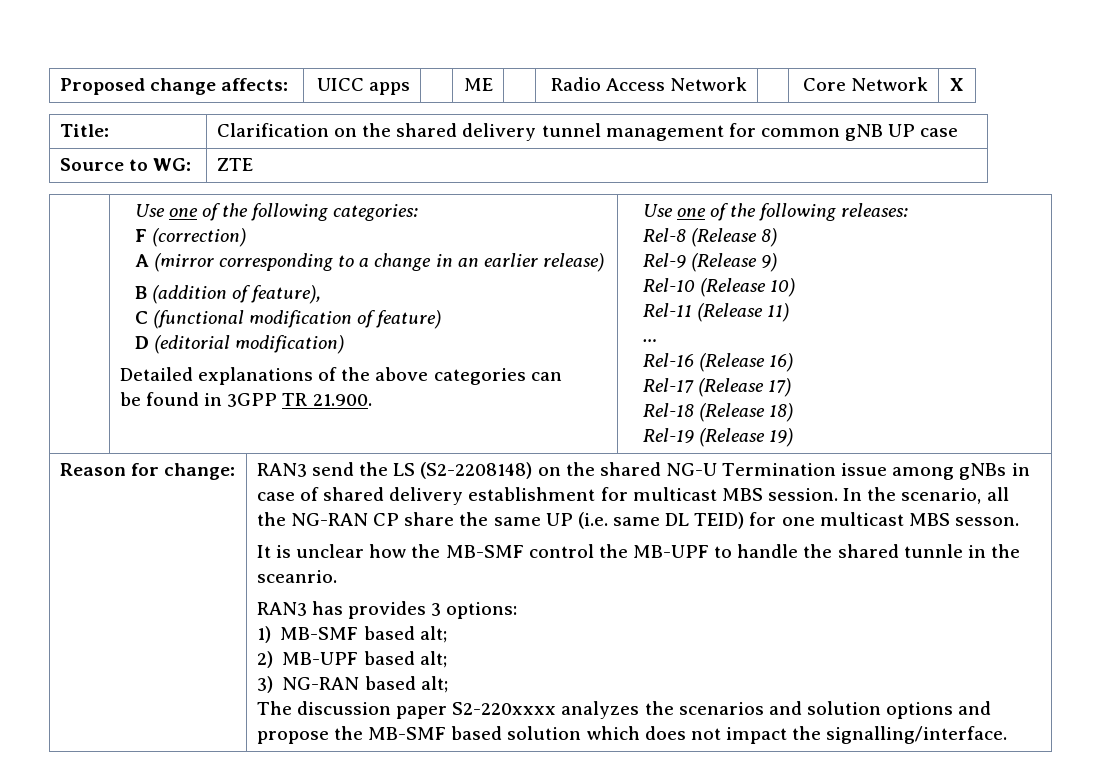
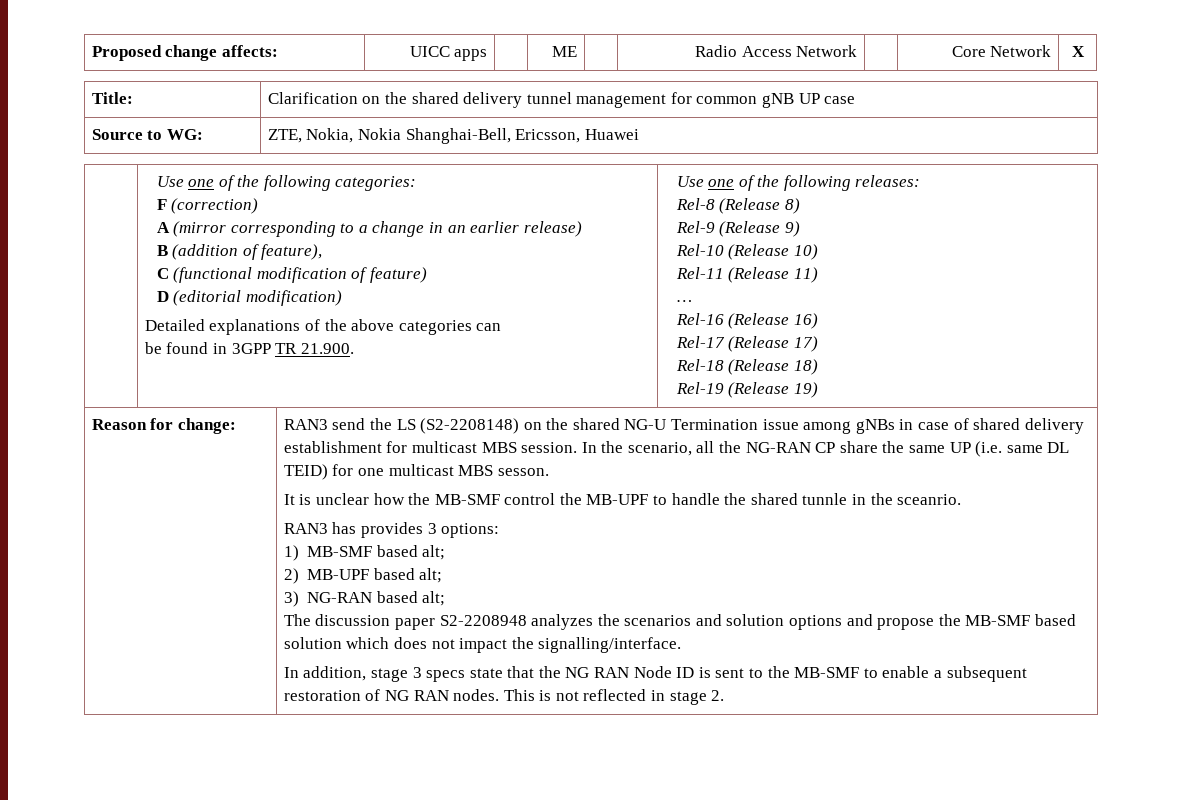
[216,158,253,171] ZTE -> [267,128,639,144] ZTE, Nokia, Nokia Shanghai-Bell, Ericsson, Huawei
[452,702,557,715] S2-220xxxx -> [439,615,527,626] S2-2208948
(1008, 735) none -> [283,666,1027,682] [283,689,725,705] // In addition, stage 3 specs state that the NG RAN Node ID is sent to the MB-SMF to enable a subsequent restoration of NG RAN nodes. This is not reflected in stage 2.

